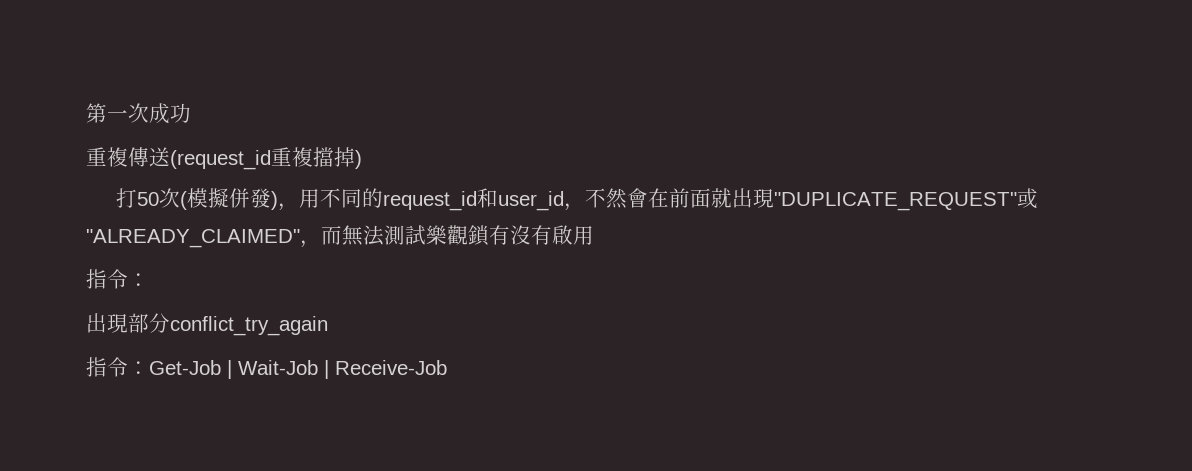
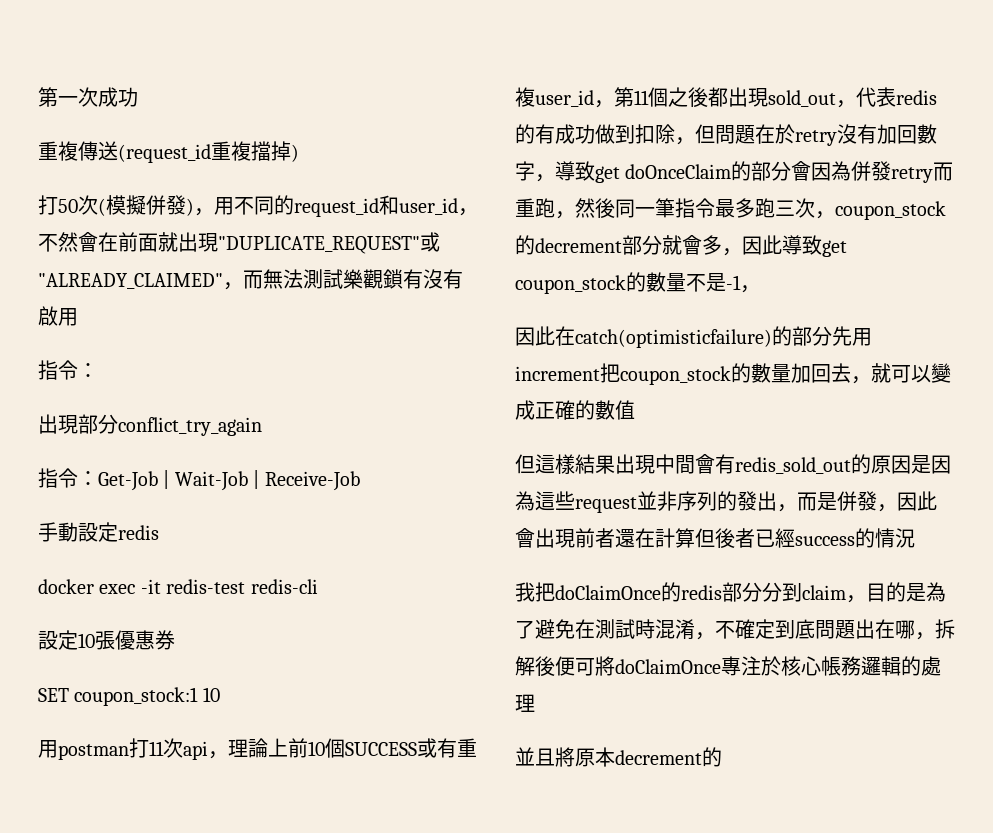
(447, 367) none -> [38,522,159,542] [38,579,318,594] [38,630,175,650] [38,687,220,706] [38,738,477,760] [515,87,937,108] [515,124,937,146] [515,161,954,183] [515,198,946,220] [515,235,847,257] [515,272,760,294] [515,326,872,348] [515,363,951,385] [515,400,635,420] [515,454,951,474] [515,491,937,513] [515,528,915,548] [515,582,946,603] [515,619,955,640] [515,656,941,676] [515,694,535,712] [515,747,722,767] // 手動設定redis // docker exec -it redis-test redis-cli // 設定10張優惠券 // SET coupon_stock:1 10 // 用postman打11次api，理論上前10個SUCCESS或有重複user_id，第11個之後都出現sold_out，代表redis的有成功做到扣除，但問題在於retry沒有加回數字，導致get doOnceClaim的部分會因為併發retry而重跑，然後同一筆指令最多跑三次，coupon_stock的decrement部分就會多，因此導致get coupon_stock的數量不是-1， // 因此在catch(optimisticfailure)的部分先用increment把coupon_stock的數量加回去，就可以變成正確的數值 // 但這樣結果出現中間會有redis_sold_out的原因是因為這些request並非序列的發出，而是併發，因此會出現前者還在計算但後者已經success的情況 // 我把doClaimOnce的redis部分分到claim，目的是為了避免在測試時混淆，不確定到底問題出在哪，拆解後便可將doClaimOnce專注於核心帳務邏輯的處理 // 並且將原本decrement的

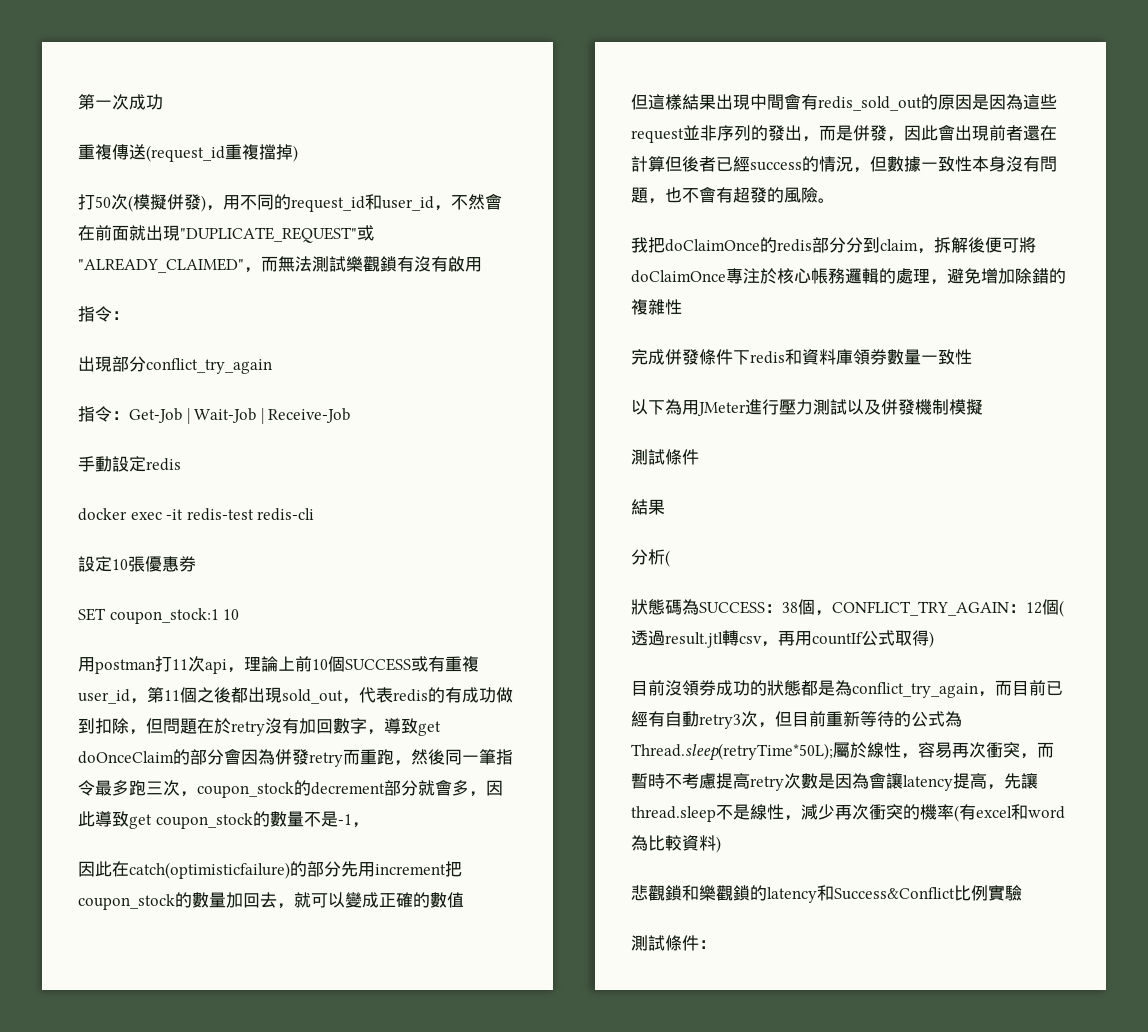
(915, 538) none -> [853,156,1057,173] [631,186,835,204] ，但數據一致性本身沒有問題，也不會有超發的風險。
[866,582,946,602] [515,619,935,640] 目的是為了避免在測試時混淆，不確定到底問題出在哪， -> (934, 251) none
[515,747,722,767] // 並且將原本decrement的 -> [930,268,1066,285] [631,299,682,315] [631,349,972,365] [631,399,983,416] [631,449,699,465] [631,499,665,515] [631,549,670,567] [631,599,1064,617] [631,630,934,648] [631,680,1063,698] [631,711,962,729] [631,742,1054,761] [631,772,1038,791] [631,804,1065,822] [631,835,721,853] [631,885,1022,903] [631,935,716,951] ，避免增加除錯的複雜性 // 完成併發條件下redis和資料庫領券數量一致性 // 以下為用JMeter進行壓力測試以及併發機制模擬 // 測試條件 // 結果 // 分析( // 狀態碼為SUCCESS：38個，CONFLICT_TRY_AGAIN：12個(透過result.jtl轉csv，再用countIf公式取得) // 目前沒領券成功的狀態都是為conflict_try_again，而目前已經有自動retry3次，但目前重新等待的公式為Thread.sleep(retryTime*50L);屬於線性，容易再次衝突，而暫時不考慮提高retry次數是因為會讓latency提高，先讓thread.sleep不是線性，減少再次衝突的機率(有excel和word為比較資料) // 悲觀鎖和樂觀鎖的latency和Success&Conflict比例實驗 // 測試條件：

